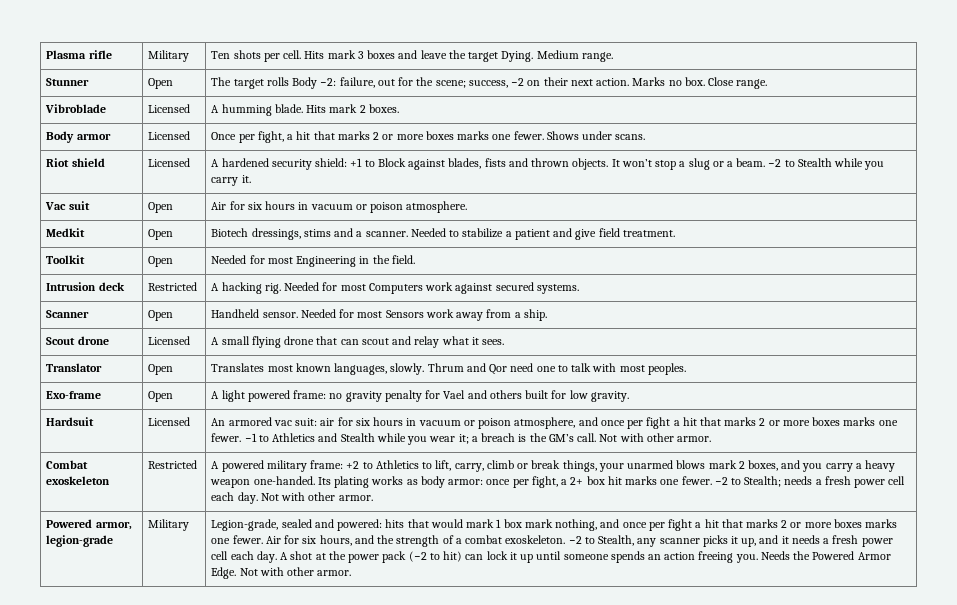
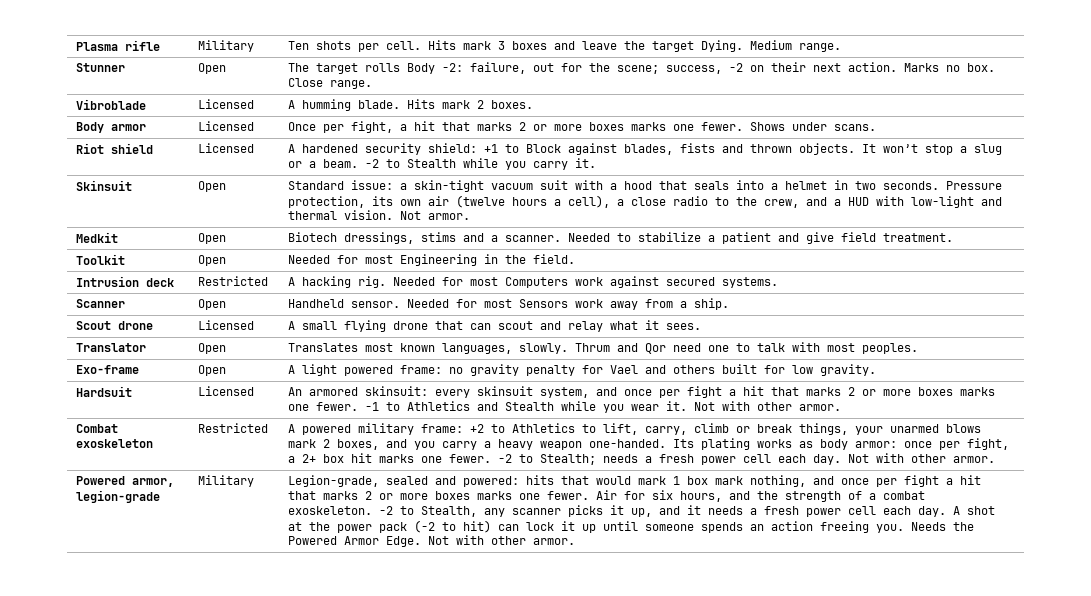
[45,201,90,210] [148,202,174,213] [211,201,468,213] Vac suit | Open | Air for six hours in vacuum or poison atmosphere. -> [76,180,133,191] [198,181,227,192] [288,180,1003,192] [288,195,1003,208] [288,210,471,220] Skinsuit | Open | Standard issue: a skin-tight vacuum suit with a hood that seals into a helmet in two seconds. Pressure protection, its own air (twelve hours a cell), a close radio to the crew, and a HUD with low-light and thermal vision. Not armor.
[273,417,576,429] vac suit: air for six hours in vacuum or poison atmosphere, -> [365,386,590,398] skinsuit: every skinsuit system,
[458,433,597,444] it; a breach is the GM’s call. -> [666,401,688,411] it.

